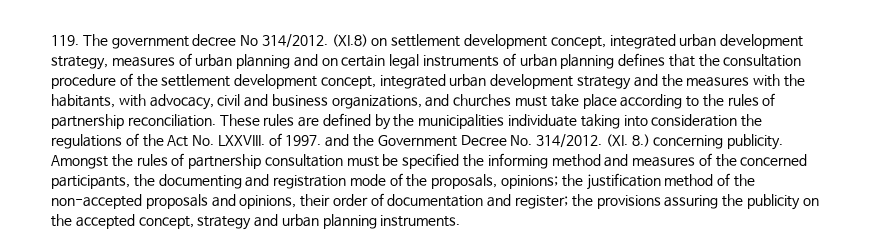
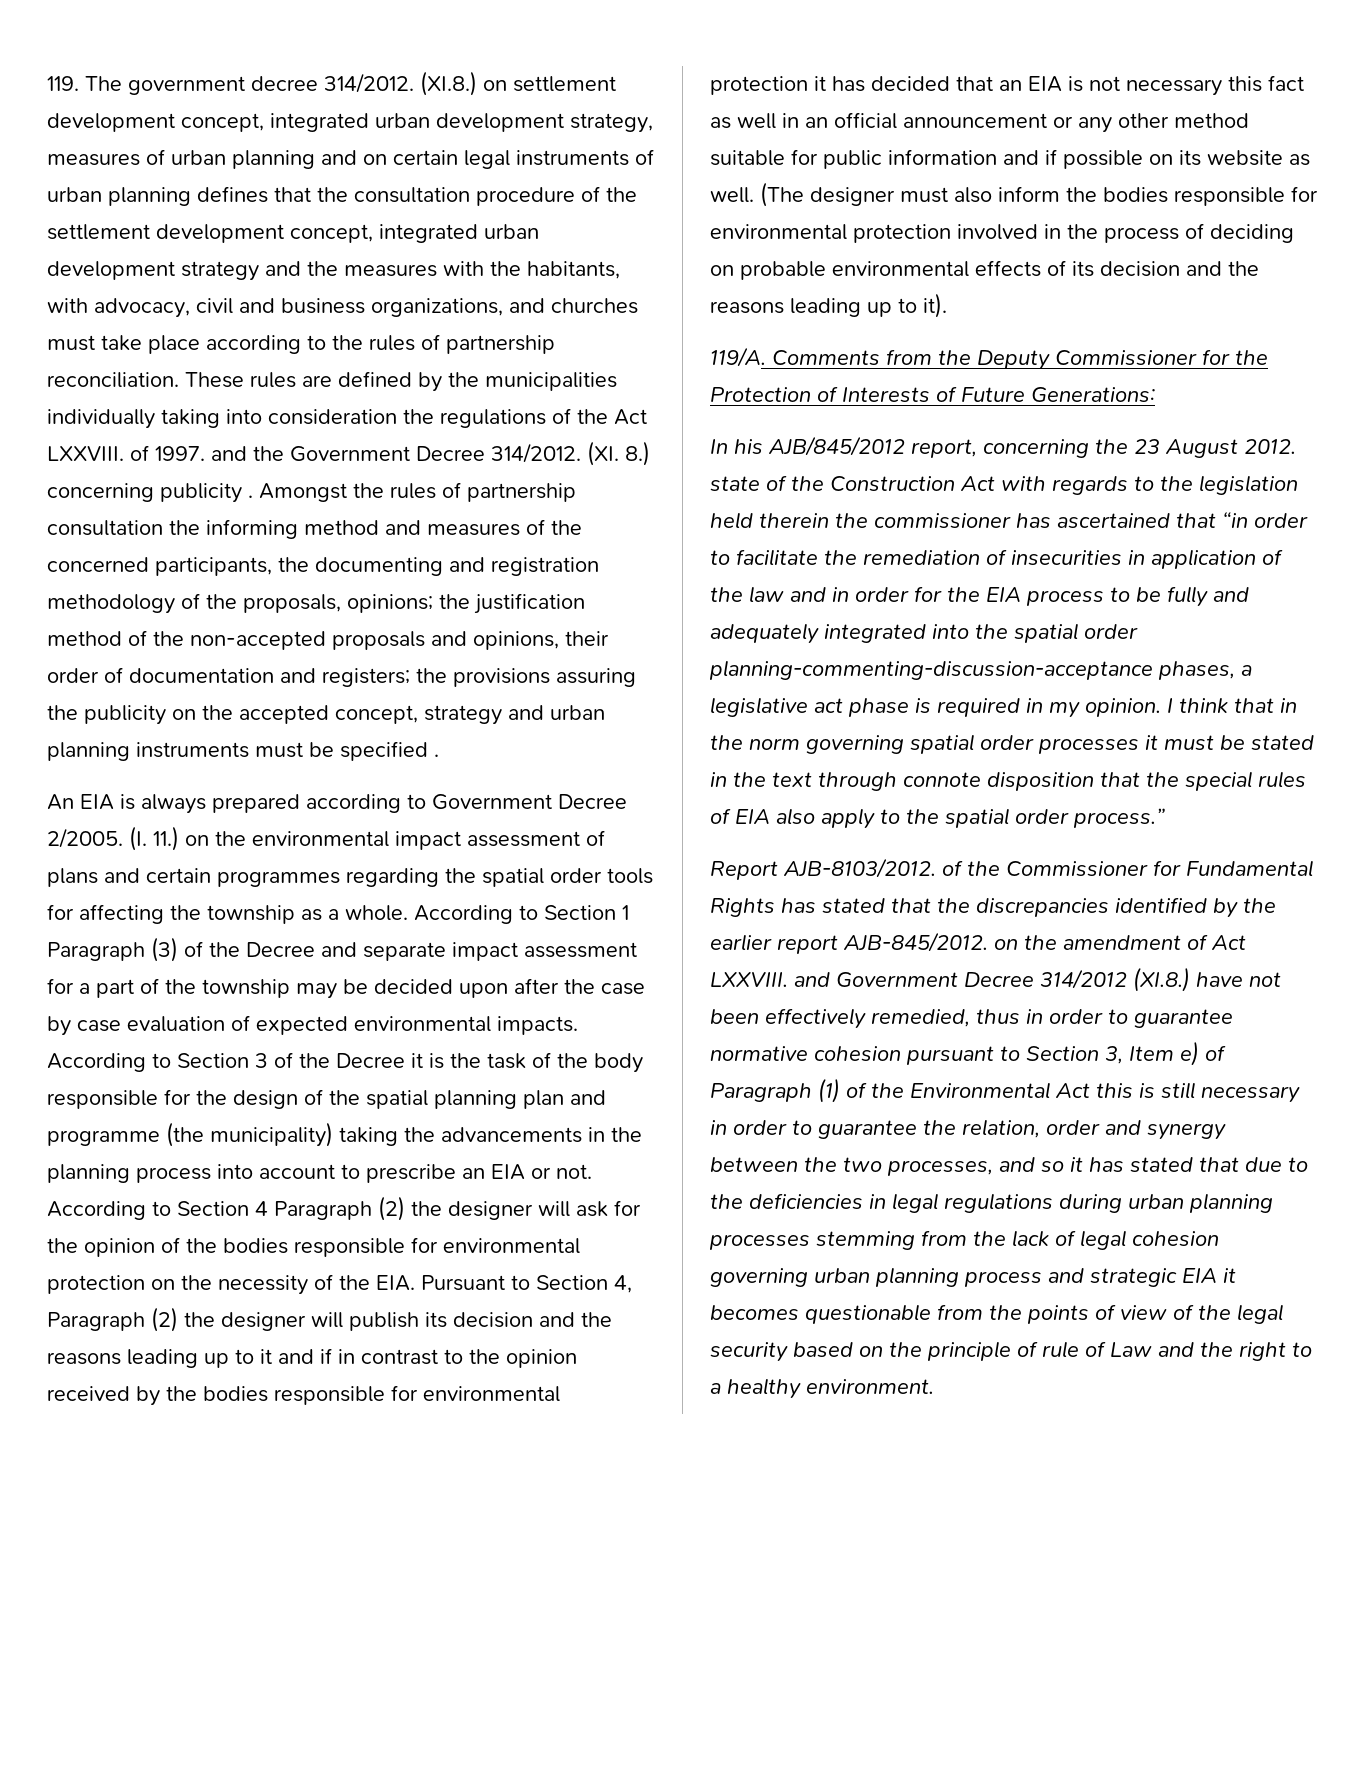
[240,34,368,48] No 314/2012. (XI.8) -> [324,71,477,96] 314/2012. (XI.8.)
[508,114,578,127] individuate -> [47,409,155,429] individually
[192,135,215,146] No. -> (647, 417) none
[510,135,533,146] No. -> (485, 453) none
[727,134,784,150] publicity. -> [160,483,253,503] publicity .
[346,153,460,169] must be specified -> (163, 528) none
[349,174,386,186] mode -> [47,594,175,614] methodology
[515,195,569,209] register; -> [322,668,410,687] registers;
[380,215,461,227] instruments. -> [136,741,439,761] [47,794,627,814] [47,826,605,851] [47,868,653,887] [47,904,629,924] [47,937,637,962] [47,978,645,999] [47,1015,578,1036] [47,1052,643,1073] [47,1089,606,1109] [47,1122,642,1147] [47,1164,592,1183] [47,1196,641,1221] [47,1237,580,1257] [47,1274,632,1295] [47,1307,612,1332] [47,1348,577,1368] [47,1385,560,1406] [710,75,1304,96] [710,112,1249,133] [710,149,1310,169] [710,182,1318,207] [710,223,1294,243] [710,260,1259,280] [710,293,947,318] [710,347,1268,370] [710,386,1155,402] [710,436,1296,458] [710,475,1298,495] [710,511,1308,529] [710,549,1283,569] [710,586,1249,607] [710,623,1138,644] [709,660,1252,680] [710,697,1297,718] [710,734,1314,754] [710,771,1306,791] [710,808,1165,829] [710,858,1313,880] [710,897,1276,918] [710,932,1246,954] [710,967,1281,992] [710,1008,1233,1029] [710,1041,1226,1066] [710,1078,1300,1103] [710,1119,1226,1140] [710,1157,1308,1176] [710,1193,1273,1213] [709,1230,1219,1250] [710,1267,1236,1287] [710,1304,1283,1324] [710,1341,1312,1362] [710,1378,934,1399] instruments must be specified . // An EIA is always prepared according to Government Decree 2/2005. (I. 11.) on the environmental impact assessment of plans and certain programmes regarding the spatial order tools for affecting the township as a whole. According to Section 1 Paragraph (3) of the Decree and separate impact assessment for a part of the township may be decided upon after the case by case evaluation of expected environmental impacts. According to Section 3 of the Decree it is the task of the body responsible for the design of the spatial planning plan and programme (the municipality) taking the advancements in the planning process into account to prescribe an EIA or not. According to Section 4 Paragraph (2) the designer will ask for the opinion of the bodies responsible for environmental protection on the necessity of the EIA. Pursuant to Section 4, Paragraph (2) the designer will publish its decision and the reasons leading up to it and if in contrast to the opinion received by the bodies responsible for environmental protection it has decided that an EIA is not necessary this fact as well in an official announcement or any other method suitable for public information and if possible on its website as well. (The designer must also inform the bodies responsible for environmental protection involved in the process of deciding on probable environmental effects of its decision and the reasons leading up to it). // 119/A. Comments from the Deputy Commissioner for the Protection of Interests of Future Generations: // In his AJB/845/2012 report, concerning the 23 August 2012. state of the Construction Act with regards to the legislation held therein the commissioner has ascertained that “in order to facilitate the remediation of insecurities in application of the law and in order for the EIA process to be fully and adequately integrated into the spatial order planning-commenting-discussion-acceptance phases, a legislative act phase is required in my opinion. I think that in the norm governing spatial order processes it must be stated in the text through connote disposition that the special rules of EIA also apply to the spatial order process.” // Report AJB-8103/2012. of the Commissioner for Fundamental Rights has stated that the discrepancies identified by the earlier report AJB-845/2012. on the amendment of Act LXXVIII. and Government Decree 314/2012 (XI.8.) have not been effectively remedied, thus in order to guarantee normative cohesion pursuant to Section 3, Item e) of Paragraph (1) of the Environmental Act this is still necessary in order to guarantee the relation, order and synergy between the two processes, and so it has stated that due to the deficiencies in legal regulations during urban planning processes stemming from the lack of legal cohesion governing urban planning process and strategic EIA it becomes questionable from the points of view of the legal security based on the principle of rule of Law and the right to a healthy environment.

